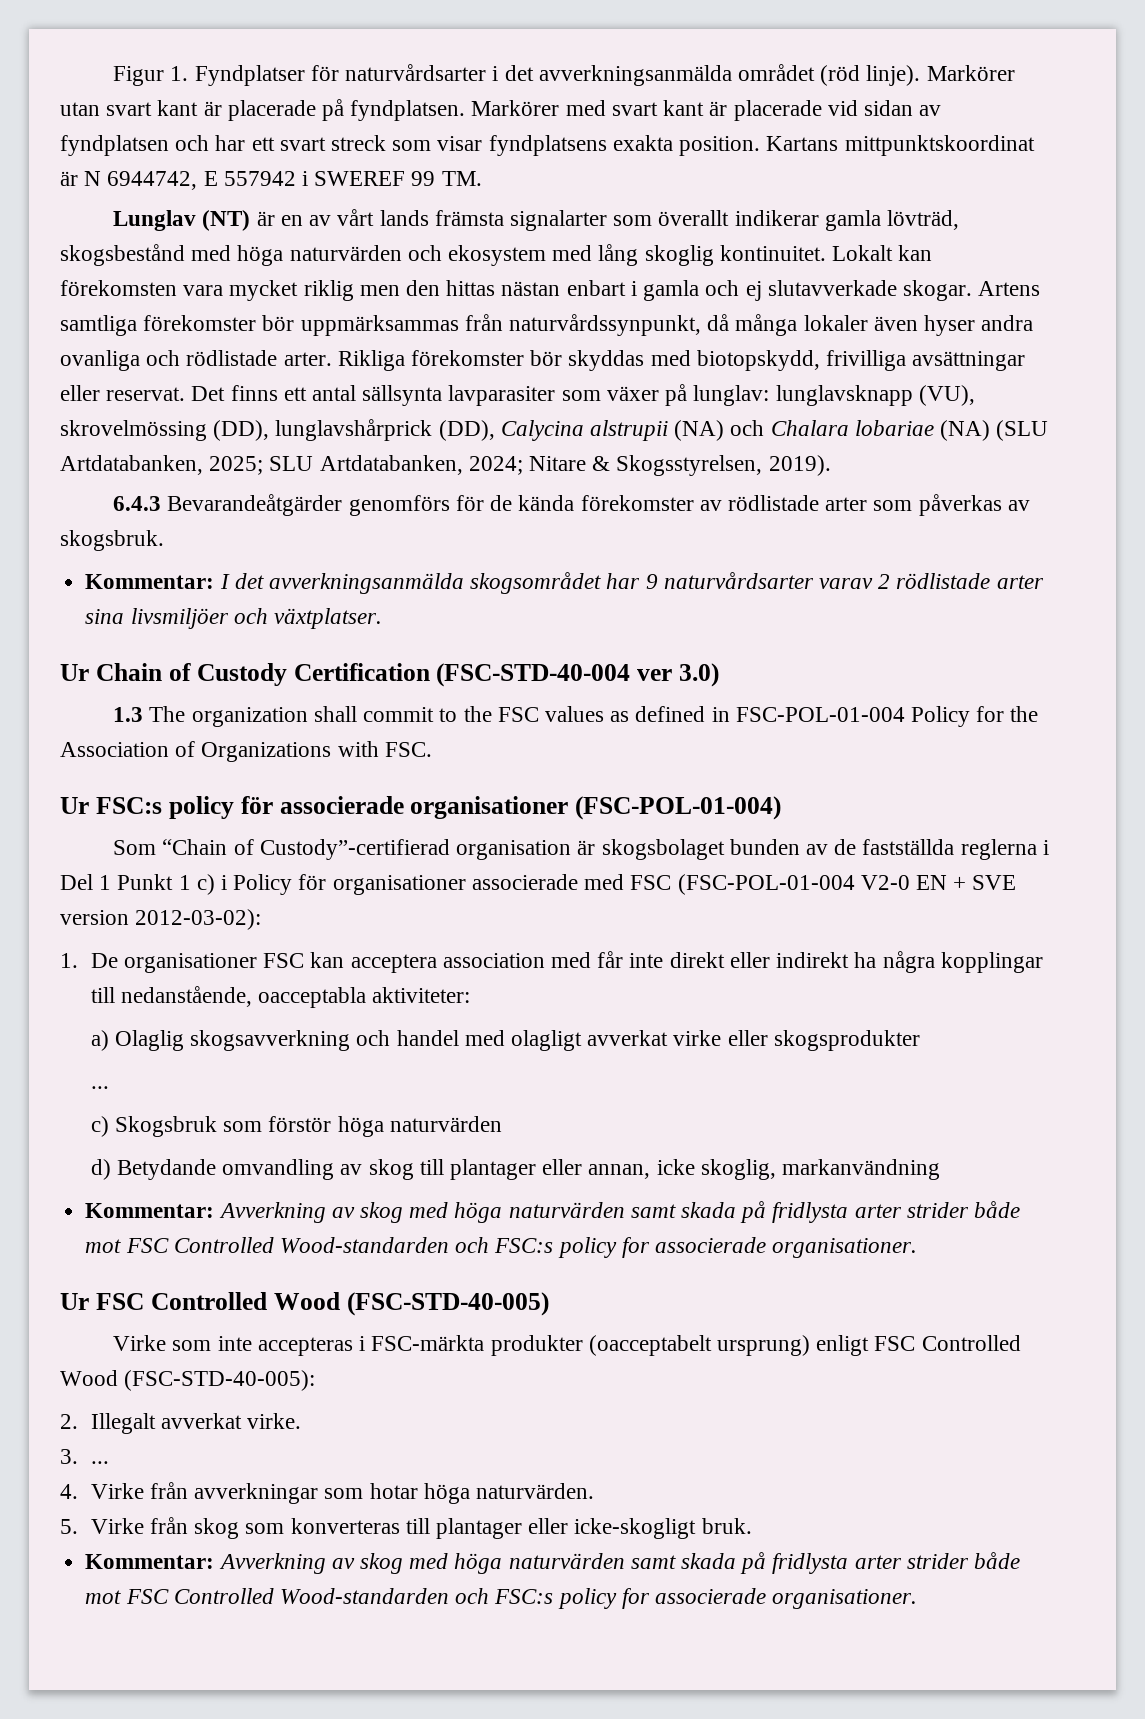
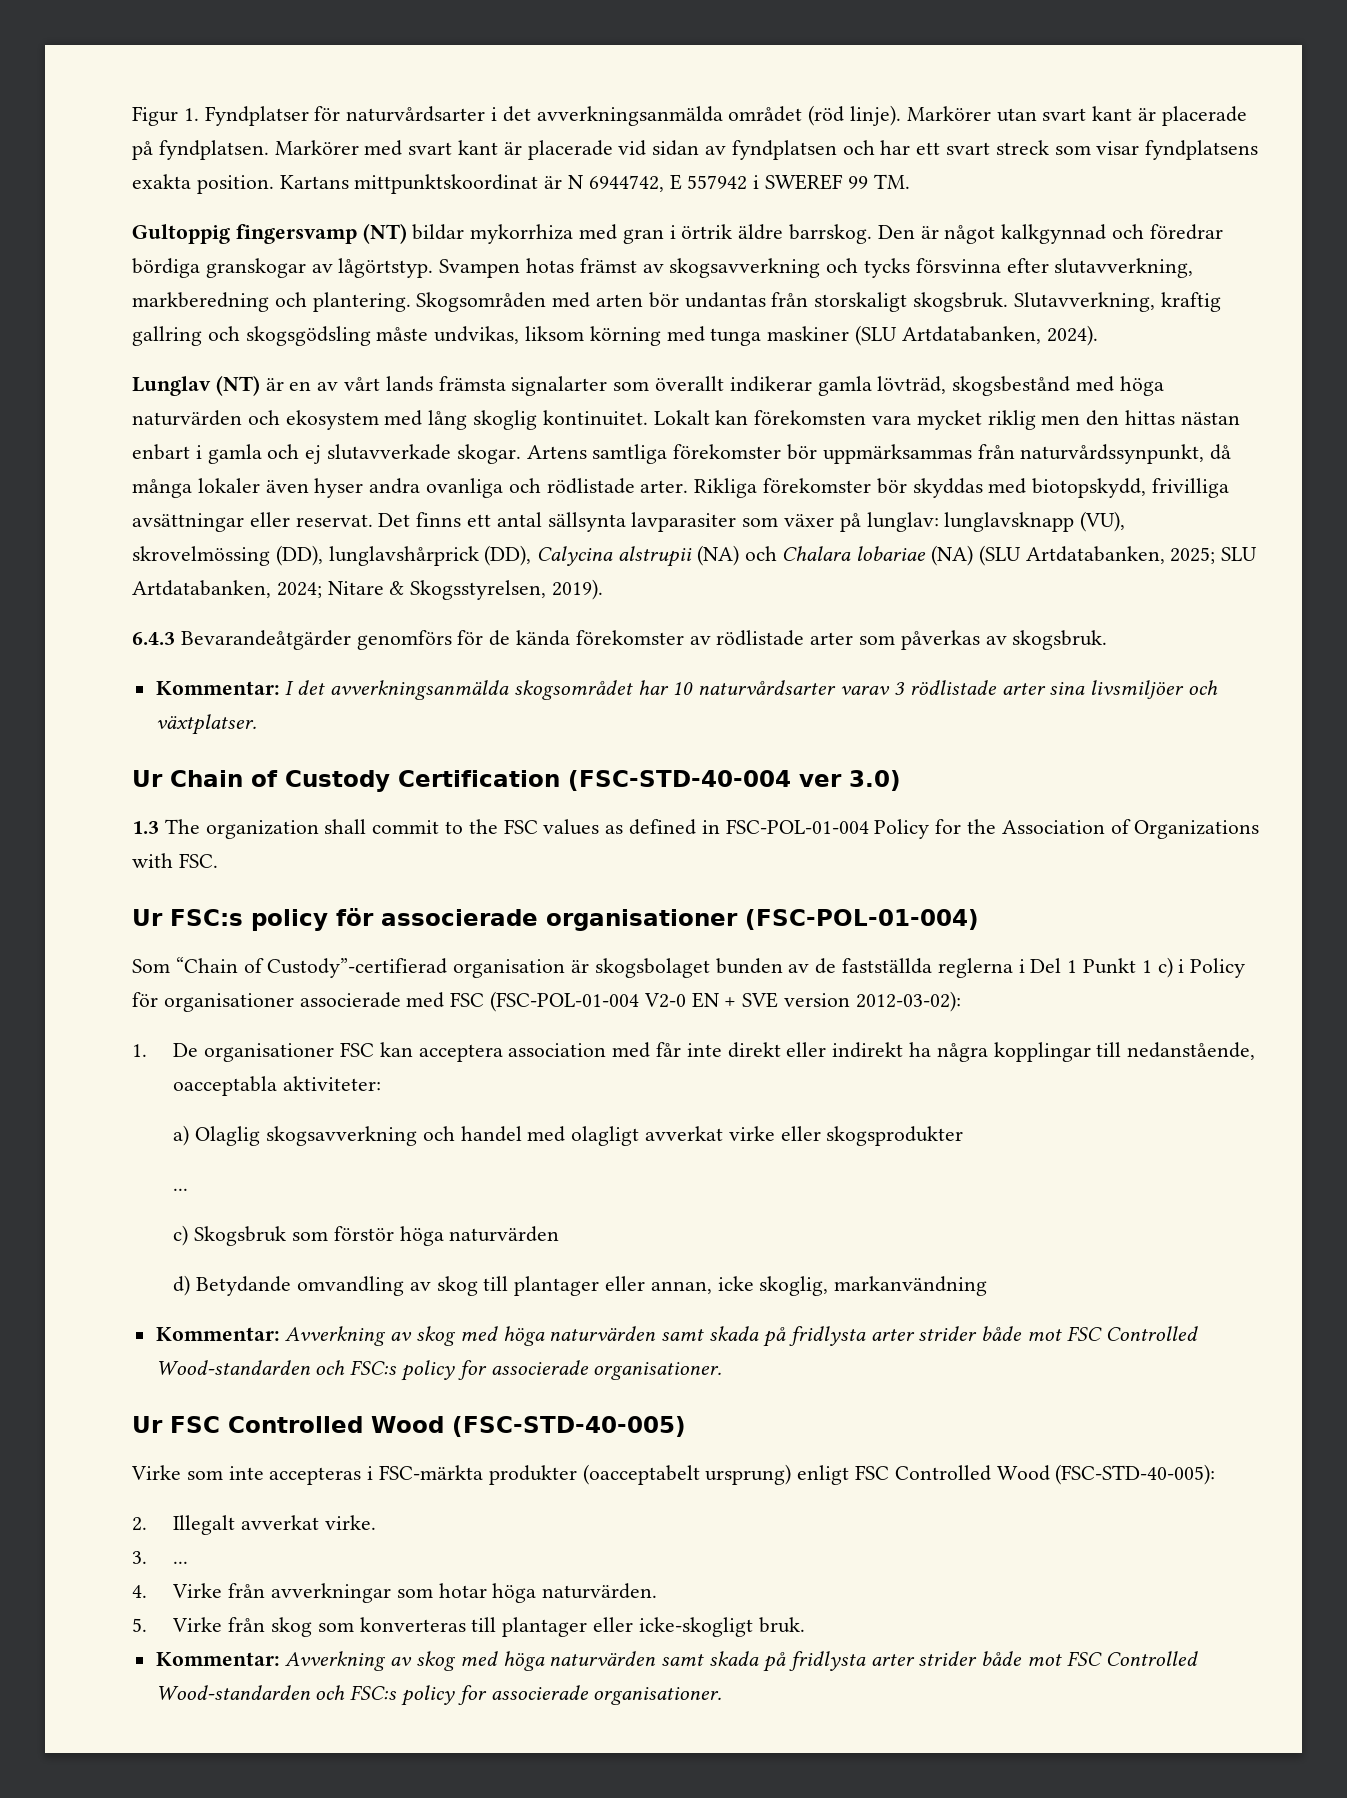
(482, 178) none -> [132,223,1223,244] [132,258,1194,278] [132,292,1221,312] [132,325,1098,346] // Gultoppig fingersvamp (NT) bildar mykorrhiza med gran i örtrik äldre barrskog. Den är något kalkgynnad och föredrar bördiga granskogar av lågörtstyp. Svampen hotas främst av skogsavverkning och tycks försvinna efter slutavverkning, markberedning och plantering. Skogsområden med arten bör undantas från storskaligt skogsbruk. Slutavverkning, kraftig gallring och skogsgödsling måste undvikas, liksom körning med tunga maskiner (SLU Artdatabanken, 2024).
[645,574,658,589] 9 -> [672,681,694,695] 10
[878,574,891,589] 2 -> [893,682,905,695] 3

